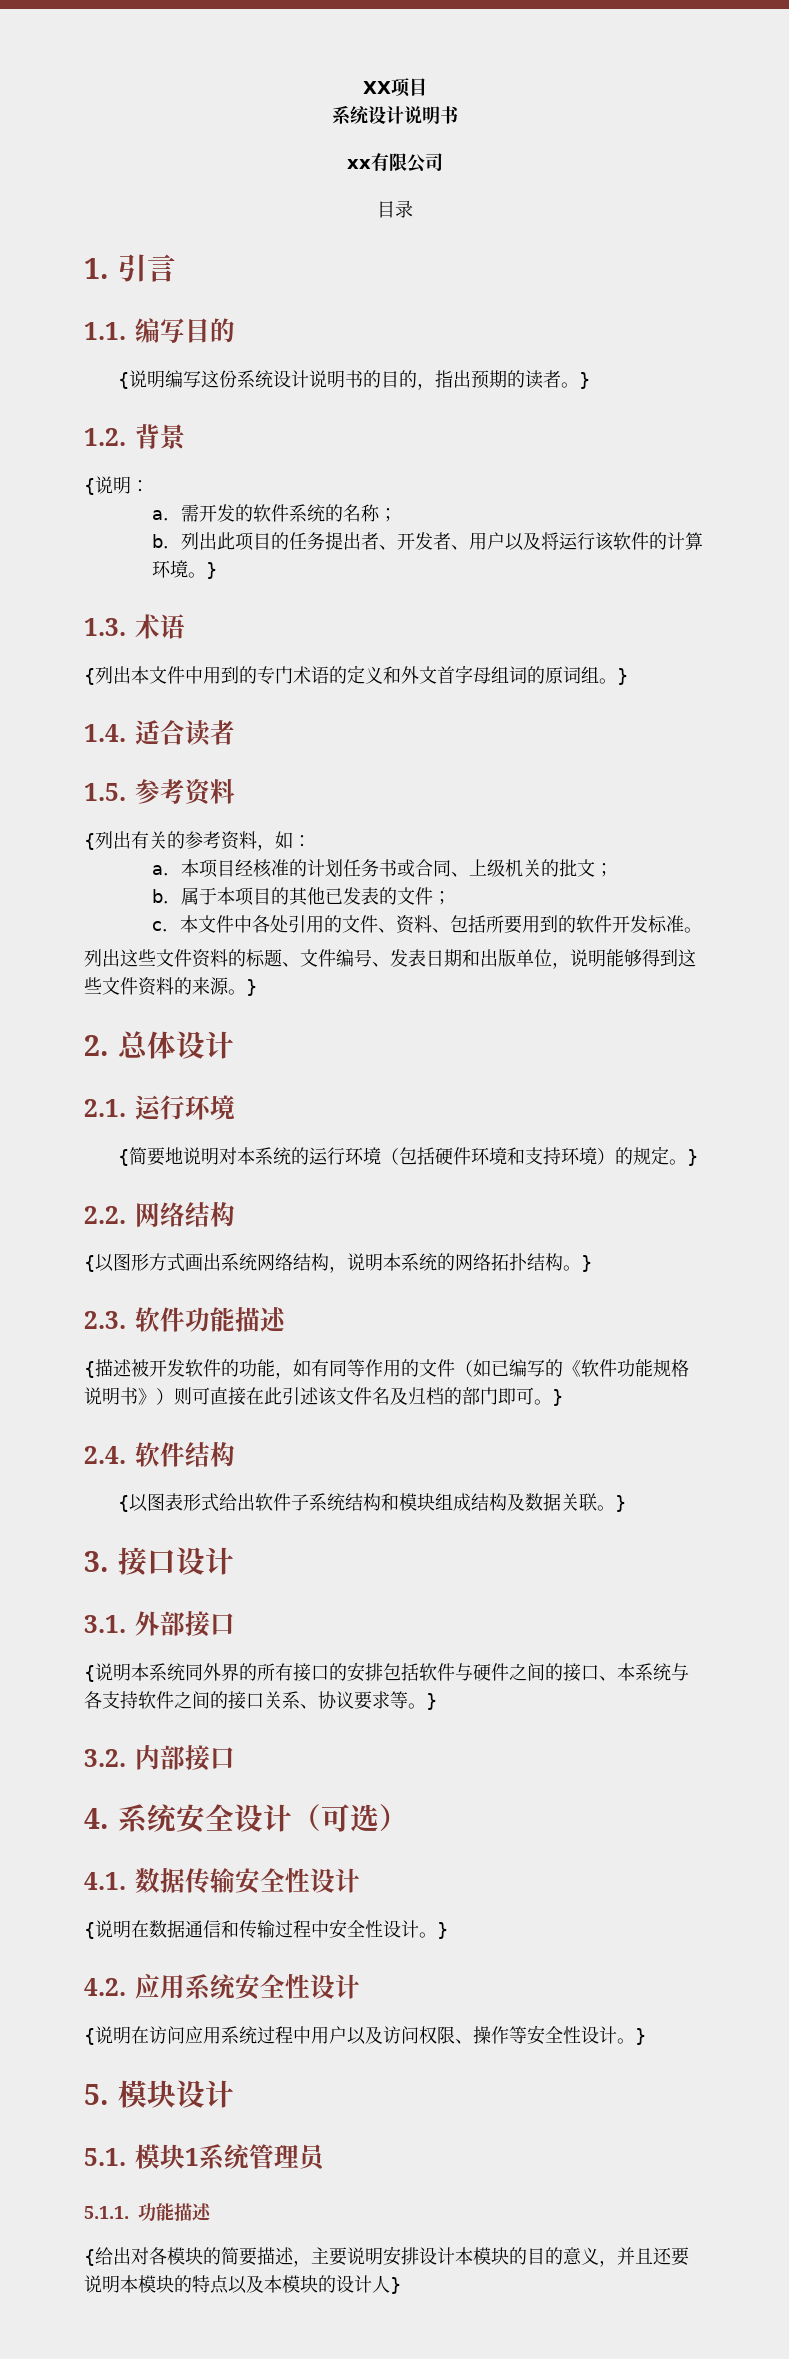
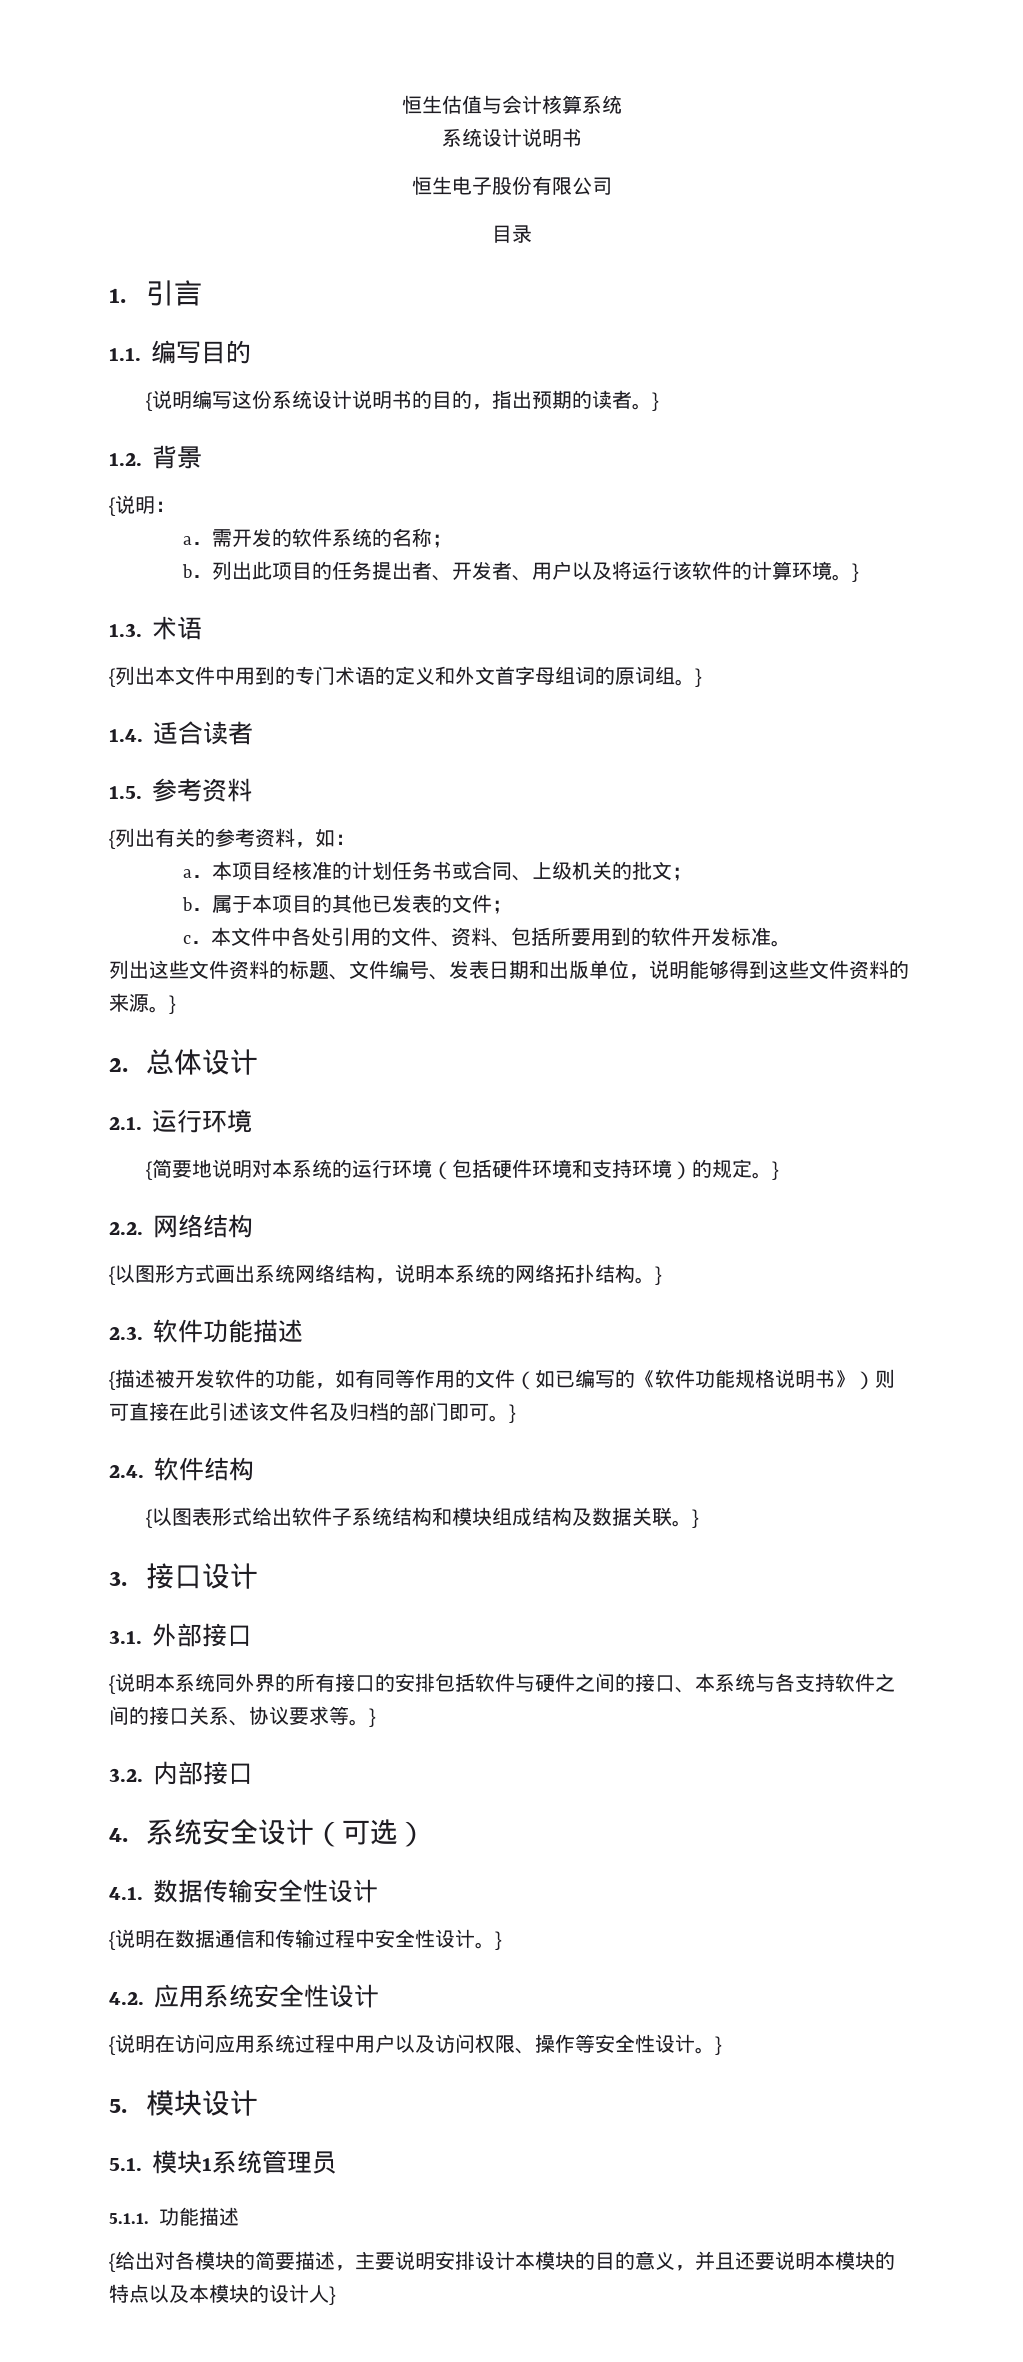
[362,78,427,97] XX项目 -> [401,95,622,114] 恒生估值与会计核算系统
[346,159,371,169] xx -> [411,176,532,195] 恒生电子股份

